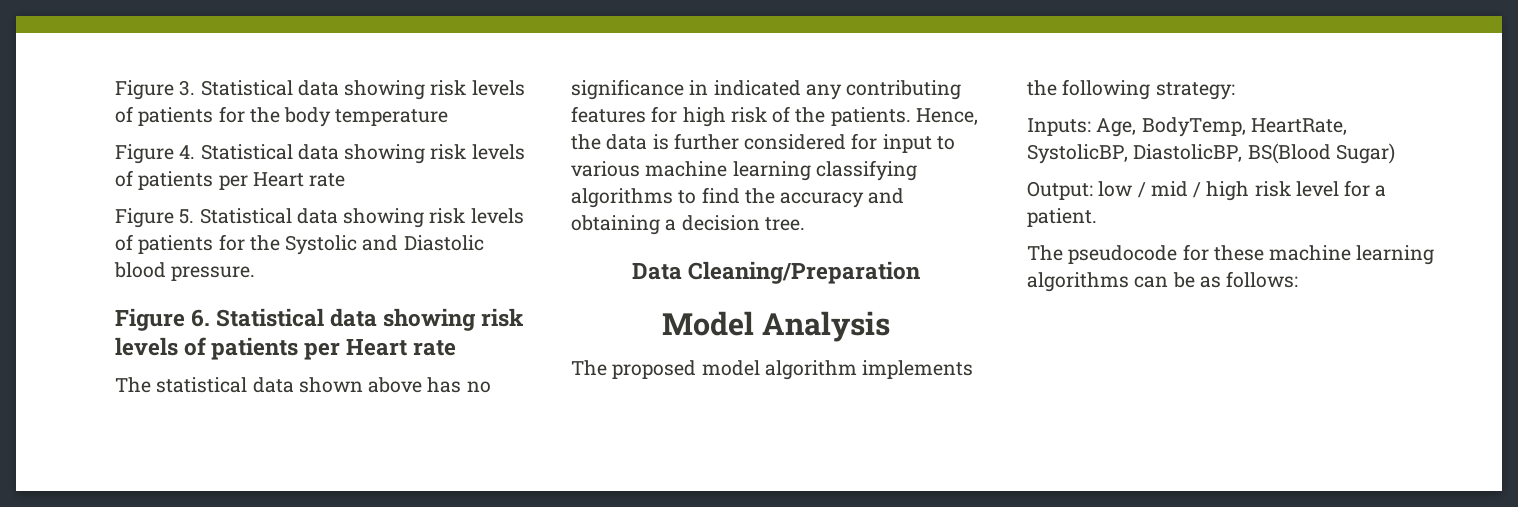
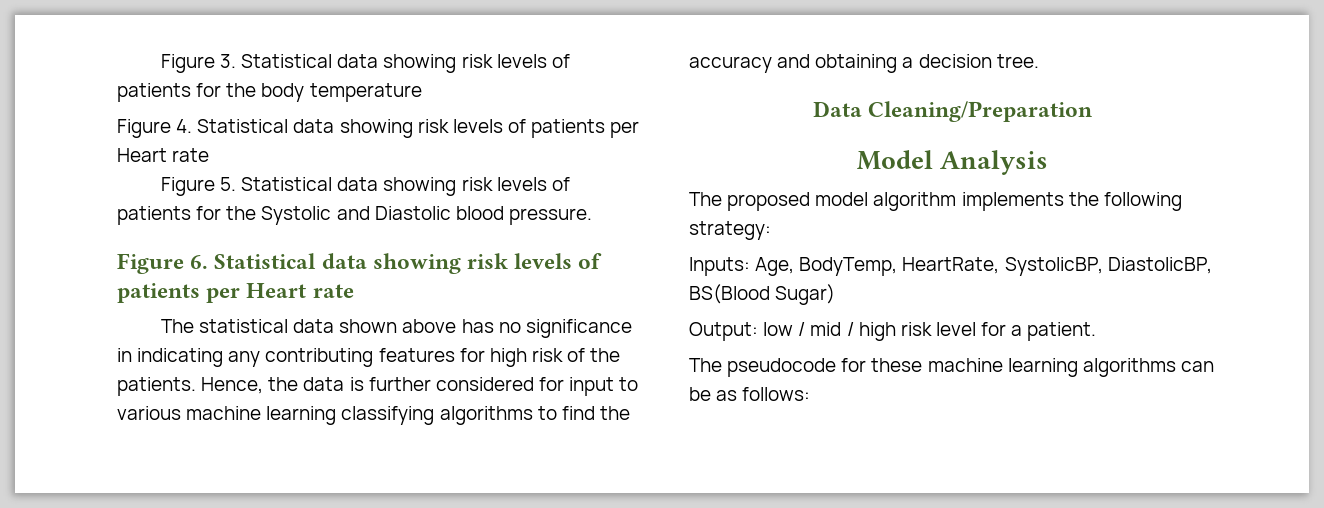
[713,80,801,96] indicated -> [137,348,224,367] indicating

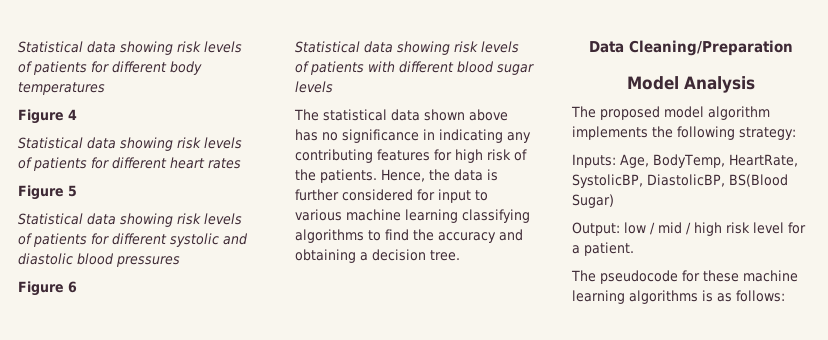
[160,54,570,73] [117,83,422,102] [117,119,640,138] [117,148,210,162] [160,177,570,196] [117,206,592,225] [117,253,603,274] [117,283,354,303] Figure 3. Statistical data showing risk levels of patients for the body temperature // Figure 4. Statistical data showing risk levels of patients per Heart rate // Figure 5. Statistical data showing risk levels of patients for the Systolic and Diastolic blood pressure. // Figure 6. Statistical data showing risk levels of patients per Heart rate -> [18,41,242,55] [18,61,202,75] [18,82,105,95] [18,109,77,124] [18,137,242,151] [18,157,241,171] [18,185,77,200] [18,213,242,227] [18,233,248,247] [18,253,180,267] [18,281,77,296] [295,41,519,55] [295,61,534,75] [295,81,333,93] Statistical data showing risk levels of patients for different body temperatures // Figure 4 // Statistical data showing risk levels of patients for different heart rates // Figure 5 // Statistical data showing risk levels of patients for different systolic and diastolic blood pressures // Figure 6 // Statistical data showing risk levels of patients with different blood sugar levels
[1180,361,1214,372] [689,387,711,401] can be -> [702,290,713,302] is

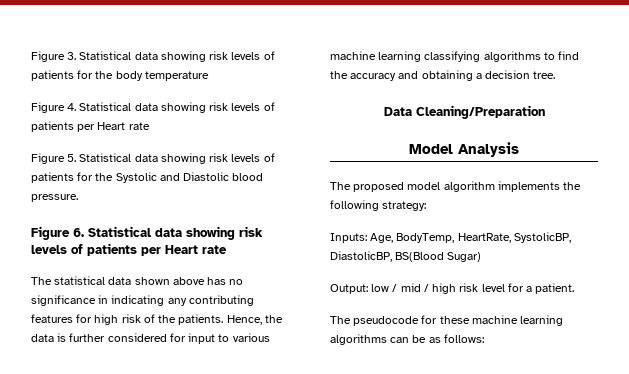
[18,41,242,55] [18,61,202,75] [18,82,105,95] [18,109,77,124] [18,137,242,151] [18,157,241,171] [18,185,77,200] [18,213,242,227] [18,233,248,247] [18,253,180,267] [18,281,77,296] [295,41,519,55] [295,61,534,75] [295,81,333,93] Statistical data showing risk levels of patients for different body temperatures // Figure 4 // Statistical data showing risk levels of patients for different heart rates // Figure 5 // Statistical data showing risk levels of patients for different systolic and diastolic blood pressures // Figure 6 // Statistical data showing risk levels of patients with different blood sugar levels -> [31,51,275,62] [31,70,209,81] [31,102,275,113] [31,121,150,132] [31,153,275,164] [31,172,264,183] [31,194,78,202] [31,226,263,240] [31,243,227,256] Figure 3. Statistical data showing risk levels of patients for the body temperature // Figure 4. Statistical data showing risk levels of patients per Heart rate // Figure 5. Statistical data showing risk levels of patients for the Systolic and Diastolic blood pressure. // Figure 6. Statistical data showing risk levels of patients per Heart rate
[702,290,713,302] is -> [390,335,427,343] can be

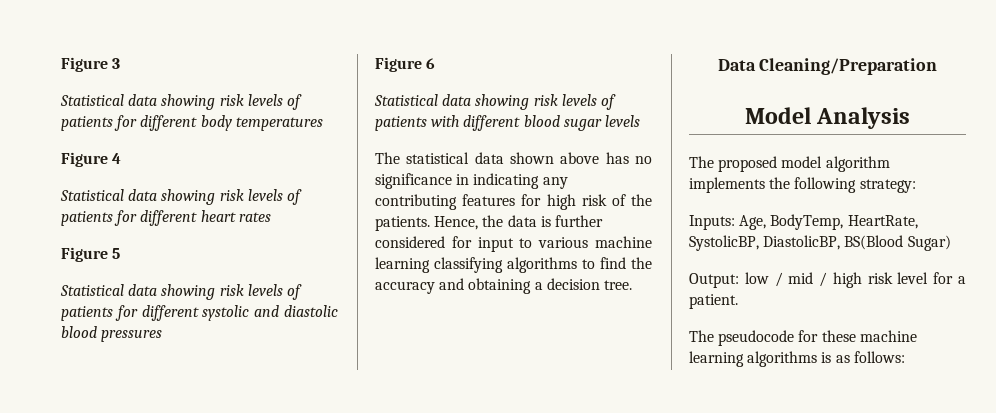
[31,51,275,62] [31,70,209,81] [31,102,275,113] [31,121,150,132] [31,153,275,164] [31,172,264,183] [31,194,78,202] [31,226,263,240] [31,243,227,256] Figure 3. Statistical data showing risk levels of patients for the body temperature // Figure 4. Statistical data showing risk levels of patients per Heart rate // Figure 5. Statistical data showing risk levels of patients for the Systolic and Diastolic blood pressure. // Figure 6. Statistical data showing risk levels of patients per Heart rate -> [61,57,121,72] [60,94,302,110] [61,115,323,131] [61,152,122,167] [60,189,302,205] [61,210,271,226] [61,247,121,262] [60,284,302,300] [61,305,338,321] [61,326,163,342] [375,57,436,72] [374,94,616,110] [375,115,640,131] Figure 3 // Statistical data showing risk levels of patients for different body temperatures // Figure 4 // Statistical data showing risk levels of patients for different heart rates // Figure 5 // Statistical data showing risk levels of patients for different systolic and diastolic blood pressures // Figure 6 // Statistical data showing risk levels of patients with different blood sugar levels
[390,335,427,343] can be -> [821,352,832,363] is

